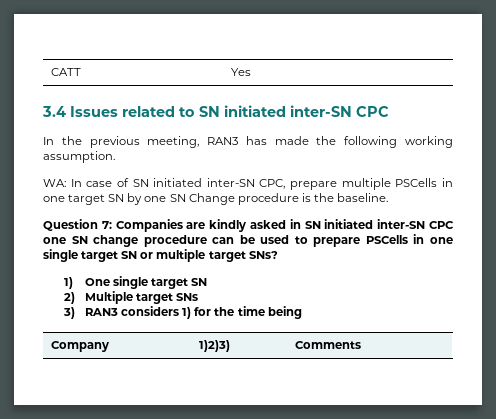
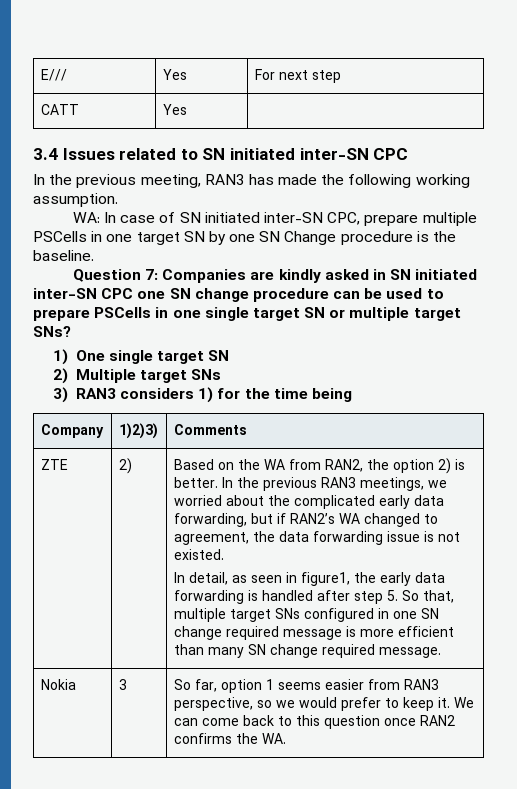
(51, 72) none -> [40,69,67,81] [162,69,187,80] [254,69,341,83] E/// | Yes | For next step //
(362, 345) none -> [40,459,68,470] [118,458,132,474] [173,458,465,474] [173,477,447,491] [173,495,444,509] [173,513,438,527] [173,531,460,545] [173,549,224,560] [173,572,445,586] [173,590,454,604] [173,608,439,622] [173,626,454,640] [173,644,441,658] [40,679,76,690] [118,679,127,690] [173,679,439,693] [173,697,474,711] [173,715,455,729] [173,733,286,744] // ZTE | 2) | Based on the WA from RAN2, the option 2) is better. In the previous RAN3 meetings, we worried about the complicated early data forwarding, but if RAN2’s WA changed to agreement, the data forwarding issue is not existed. // In detail, as seen in figure1, the early data forwarding is handled after step 5. So that, multiple target SNs configured in one SN change required message is more efficient than many SN change required message. // Nokia | 3 | So far, option 1 seems easier from RAN3 perspective, so we would prefer to keep it. We can come back to this question once RAN2 confirms the WA.

